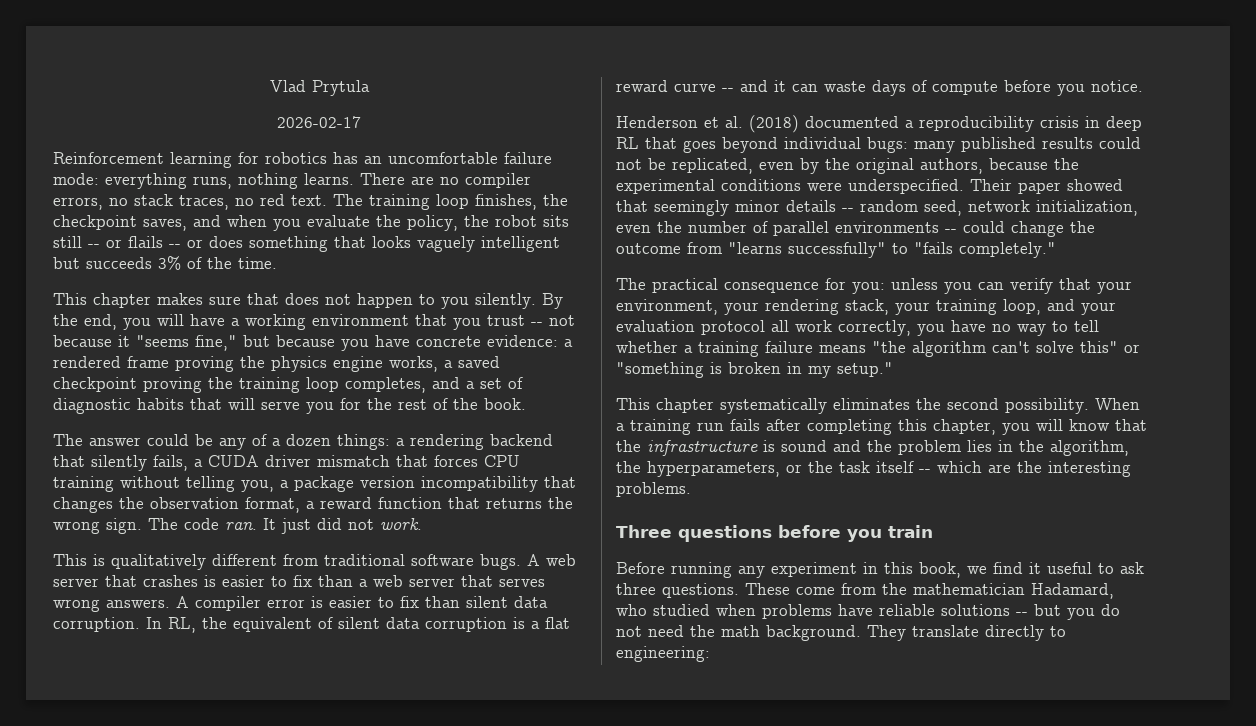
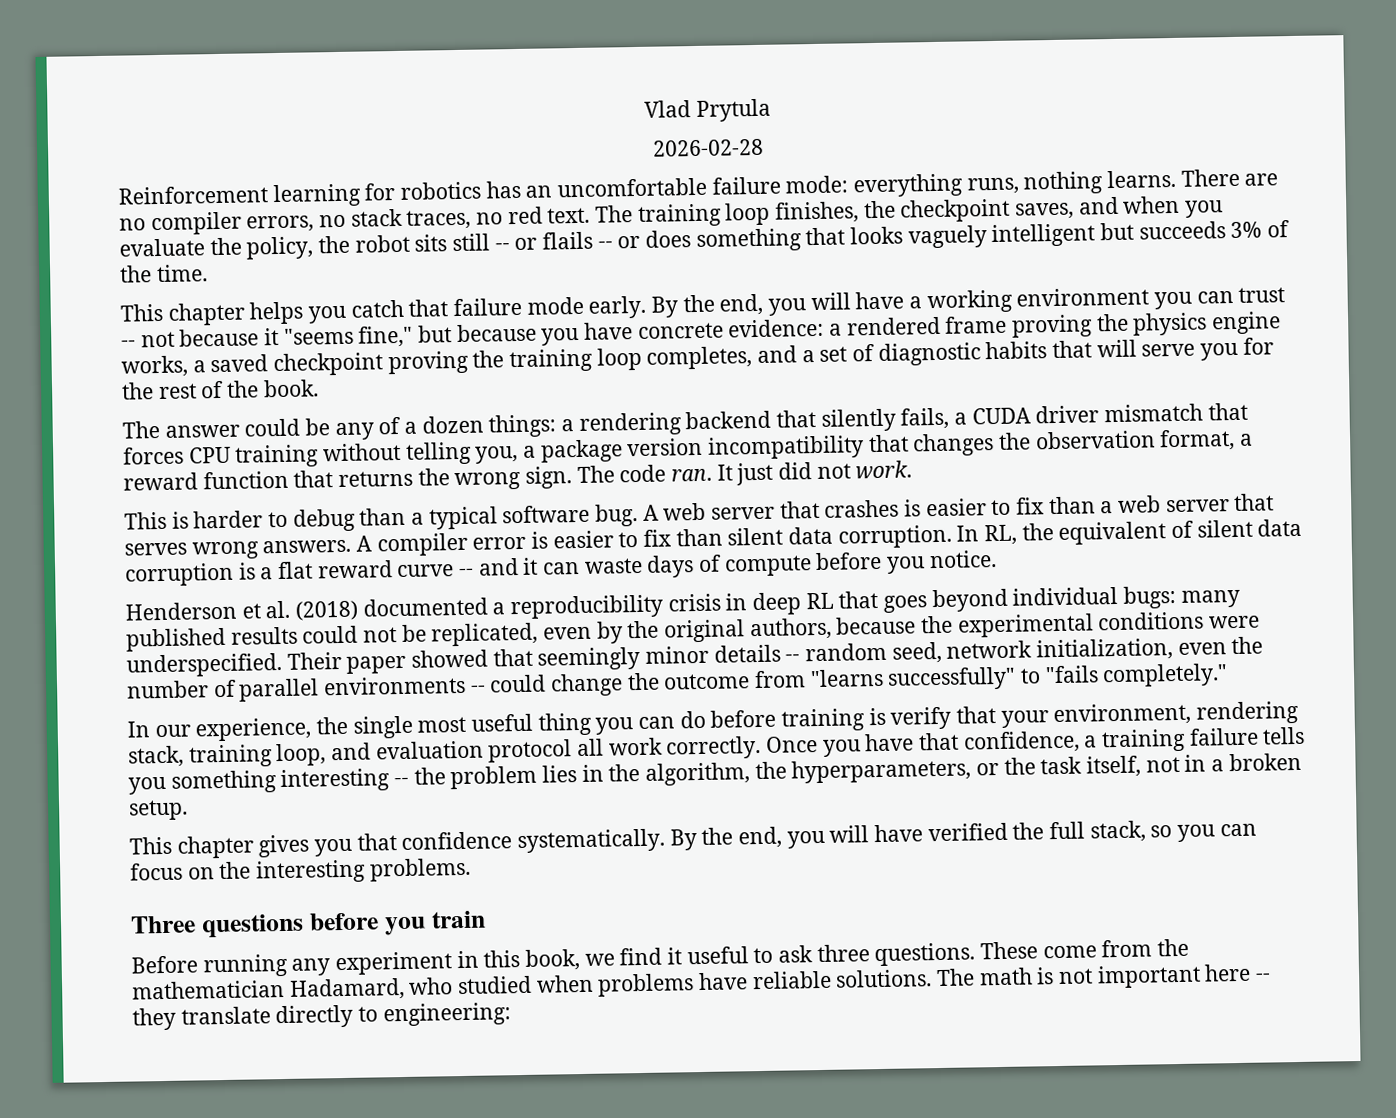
[277,116,361,128] 2026-02-17 -> [652,138,764,157] 2026-02-28
[157,293,536,309] makes sure that does not happen to you silently. -> [249,295,647,325] helps you catch that failure mode early.
[415,314,481,330] that you -> [1154,290,1234,310] you can
[111,554,521,570] qualitatively different from traditional software bugs. -> [193,503,639,532] harder to debug than a typical software bug.
[616,278,1004,294] The practical consequence for you: unless you can -> [127,707,886,742] In our experience, the single most useful thing you can do before training is
[724,302,759,315] your -> (1192, 714) none
[895,302,930,315] your -> (184, 756) none
[1081,302,1116,315] your -> (372, 751) none
[838,320,1099,336] [616,341,1140,357] [616,362,893,378] [616,398,1140,414] [616,419,1147,435] [616,440,861,456] correctly, you have no way to tell whether a training failure means "the algorithm can't solve this" or "something is broken in my setup." // This chapter systematically eliminates the second possibility. When a training run fails after completing this chapter, you will know that the infrastructure is sound and -> [665,726,1306,760] [128,768,410,795] correctly. Once you have that confidence, a training failure tells you something interesting --
[876,461,1011,473] itself -- which are -> [1086,752,1302,778] [128,799,188,821] [129,820,1257,859] [130,862,215,881] itself, not in a broken setup. // This chapter gives you that confidence systematically. By the end, you will have verified the full stack, so you can focus on
[941,604,1120,620] [616,625,906,641] solutions -- but you do not need the math background. They -> [835,963,1272,989] [132,1007,176,1031] solutions. The math is not important here -- they

